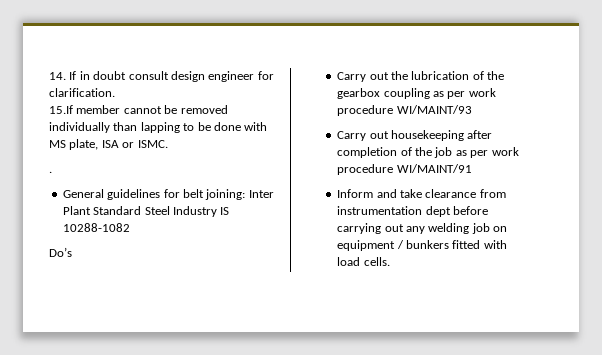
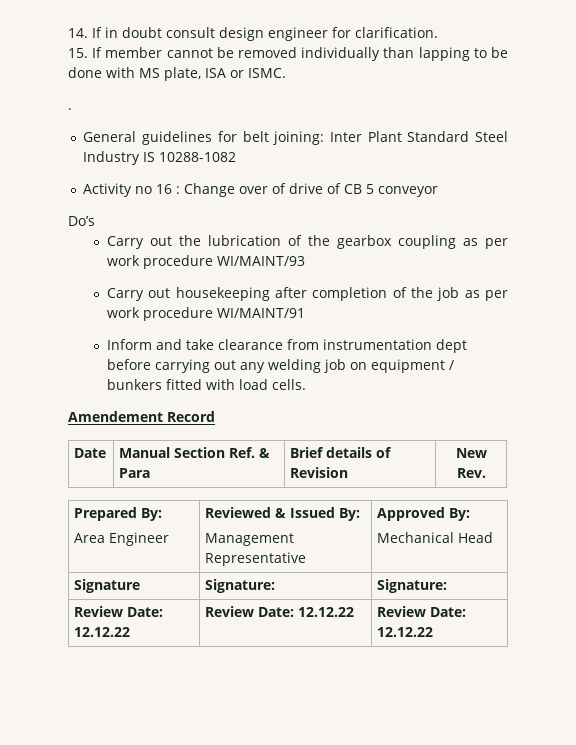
[49,105,73,114] 15.If -> [68,47,103,58] 15. If
(130, 227) none -> [83,183,439,197] // Activity no 16 : Change over of drive of CB 5 conveyor
(390, 261) none -> [68,411,215,422] [74,448,107,458] [119,447,271,458] [119,468,151,478] [290,447,393,458] [290,467,349,478] [455,448,487,458] [456,468,486,478] [74,507,163,521] [74,532,170,546] [205,507,361,521] [205,533,295,546] [205,552,307,566] [377,507,471,521] [377,532,494,543] [74,579,141,593] [205,579,276,593] [377,579,448,593] [74,606,164,617] [74,627,131,637] [205,606,355,617] [377,606,467,617] [377,627,434,637] // Amendement Record // Date | Manual Section Ref. & Para | Brief details of Revision | New Rev. // Prepared By: // Area Engineer | Reviewed & Issued By: // Management Representative | Approved By: // Mechanical Head // Signature | Signature: | Signature: // Review Date: 12.12.22 | Review Date: 12.12.22 | Review Date: 12.12.22

